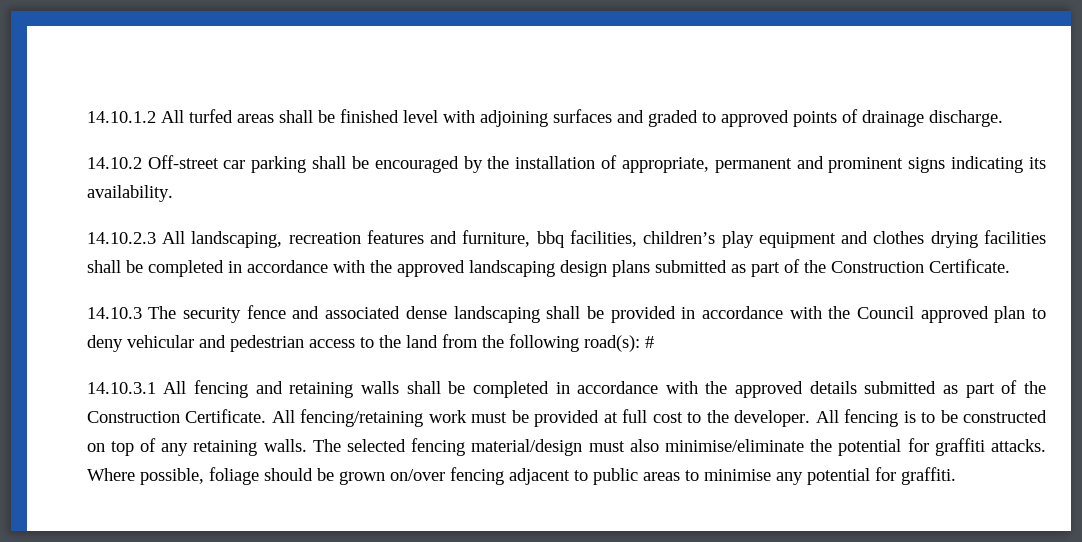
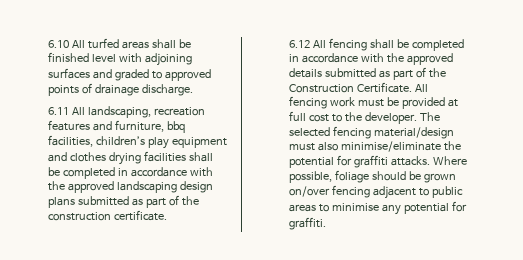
[86,111,156,123] 14.10.1.2 -> [48,40,70,48] 6.10
[86,155,1047,173] [86,185,173,202] [86,232,156,244] 14.10.2 Off-street car parking shall be encouraged by the installation of appropriate, permanent and prominent signs indicating its availability. // 14.10.2.3 -> [48,107,70,115] 6.11
[830,259,1010,273] [86,305,1046,323] [86,334,654,352] [86,380,399,398] Construction Certificate. // 14.10.3 The security fence and associated dense landscaping shall be provided in accordance with the Council approved plan to deny vehicular and pedestrian access to the land from the following road(s): # // 14.10.3.1 All fencing and retaining walls -> [48,210,168,221] [289,38,367,51] construction certificate. // 6.12 All fencing
[300,409,424,427] fencing/retaining -> [289,96,328,109] fencing
[815,409,1047,427] [86,438,307,456] All fencing is to be constructed on top of any retaining walls. -> (417, 118) none

